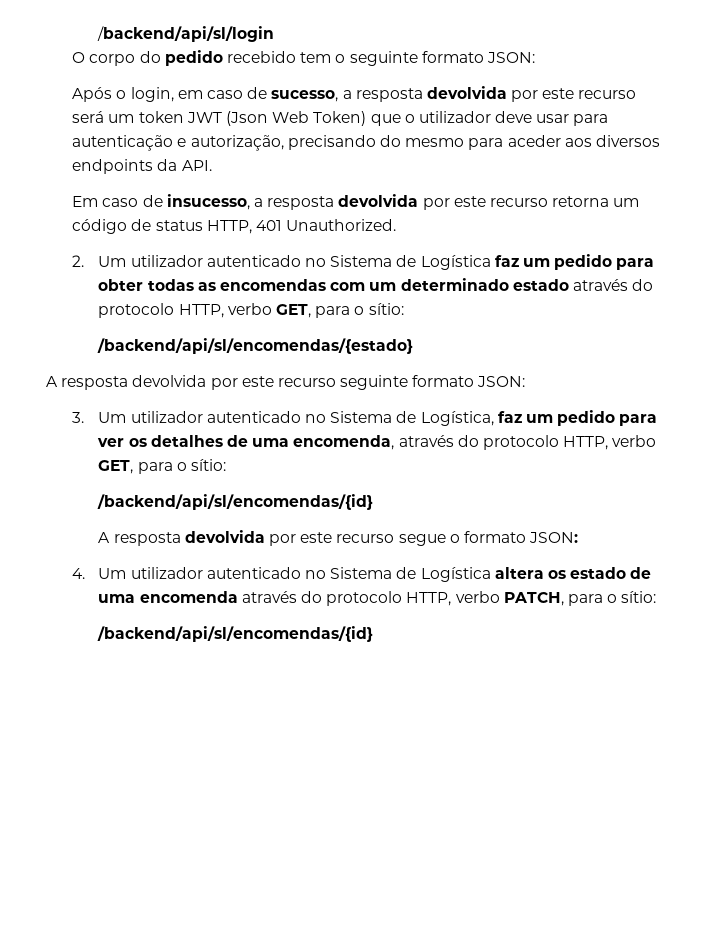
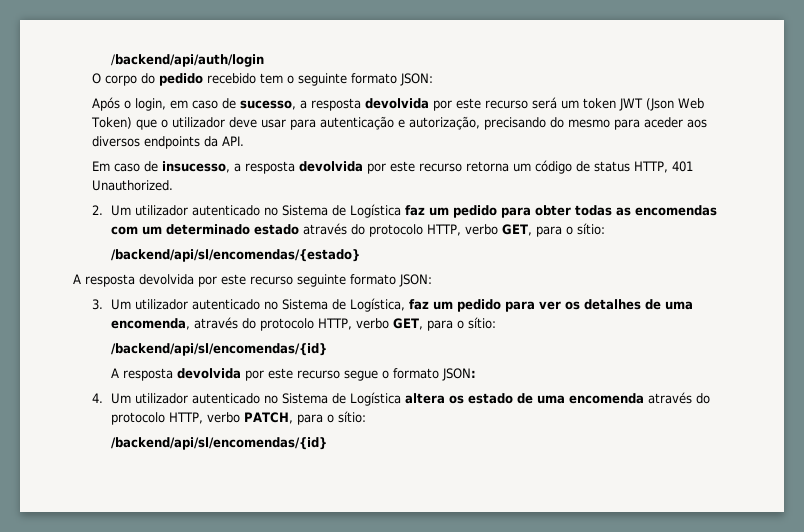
[97,26,275,42] /backend/api/sl/login -> [110,54,264,67] /backend/api/auth/login

